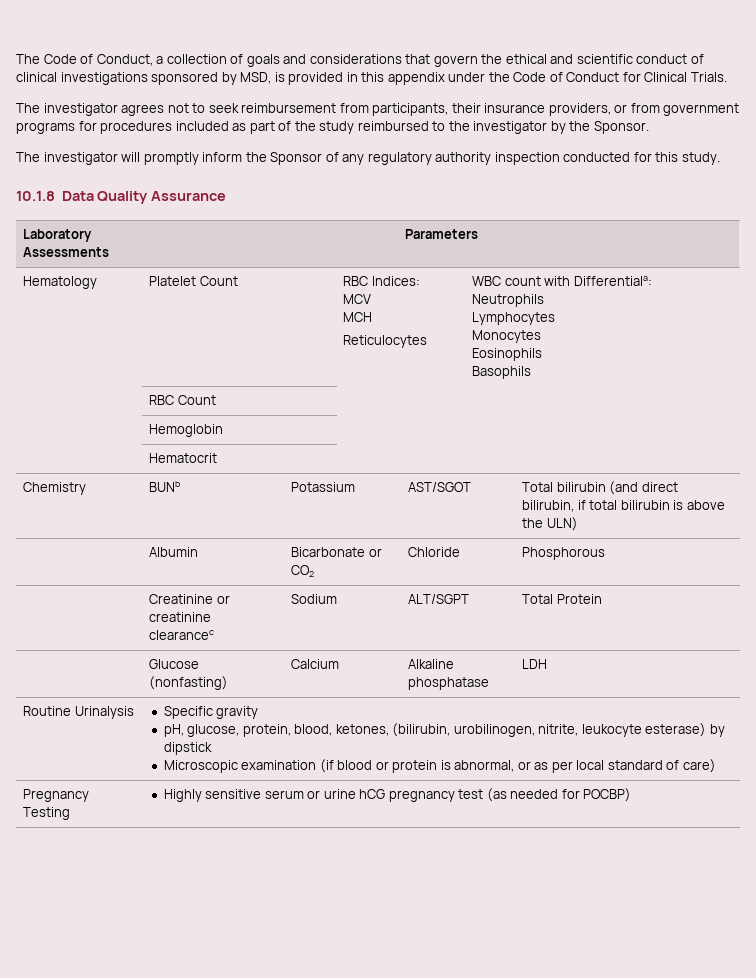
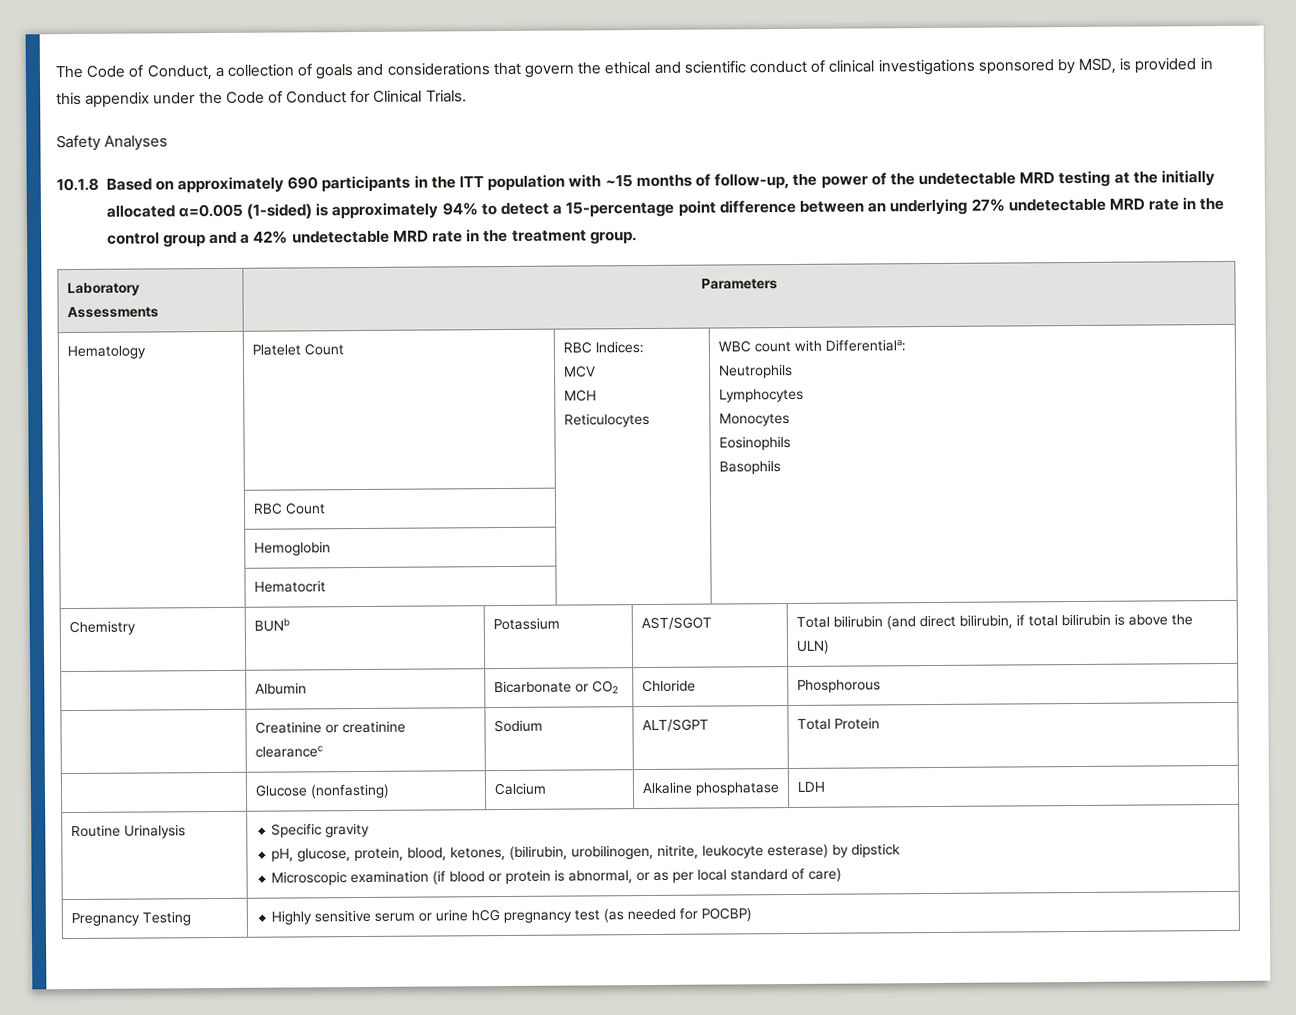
[16,103,740,116] [16,121,649,134] [16,152,720,165] [16,191,227,204] The investigator agrees not to seek reimbursement from participants, their insurance providers, or from government programs for procedures included as part of the study reimbursed to the investigator by the Sponsor. // The investigator will promptly inform the Sponsor of any regulatory authority inspection conducted for this study. // 10.1.8 Data Quality Assurance -> [56,134,169,152] [56,170,1216,194] [105,197,1225,220] [106,229,637,248] Safety Analyses // 10.1.8 Based on approximately 690 participants in the ITT population with ~15 months of follow-up, the power of the undetectable MRD testing at the initially allocated α=0.005 (1-sided) is approximately 94% to detect a 15-percentage point difference between an underlying 27% undetectable MRD rate in the control group and a 42% undetectable MRD rate in the treatment group.

